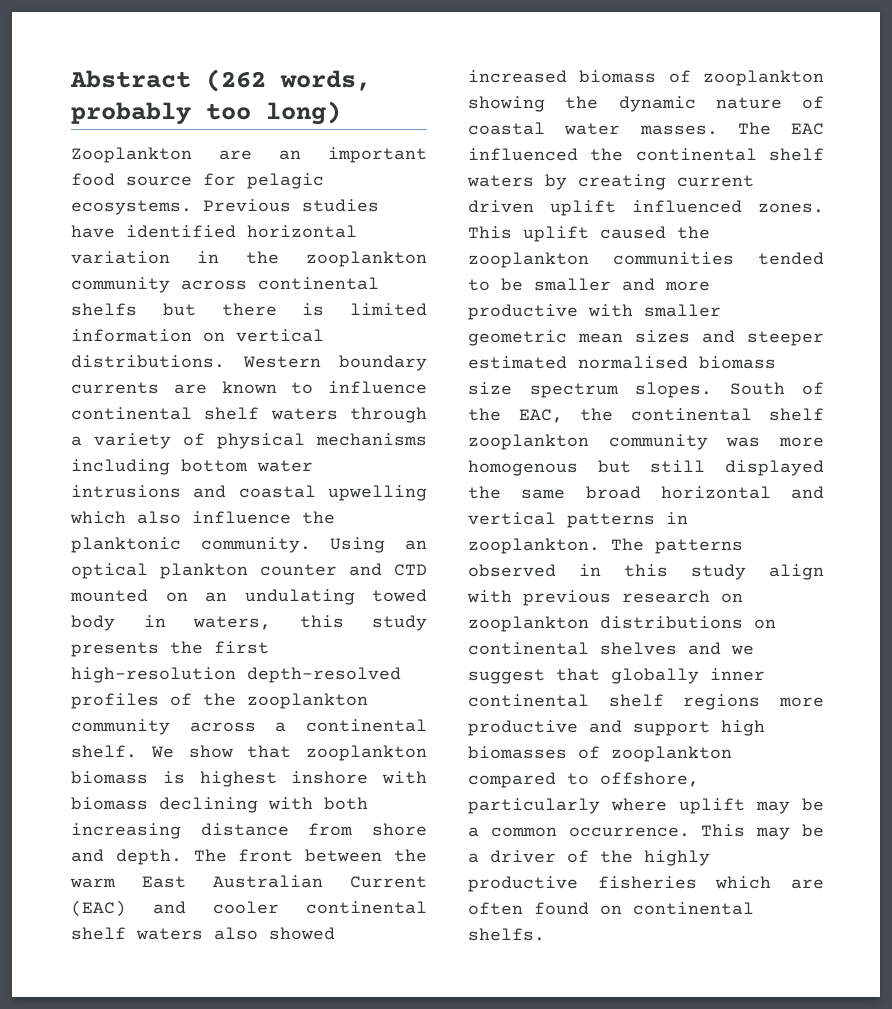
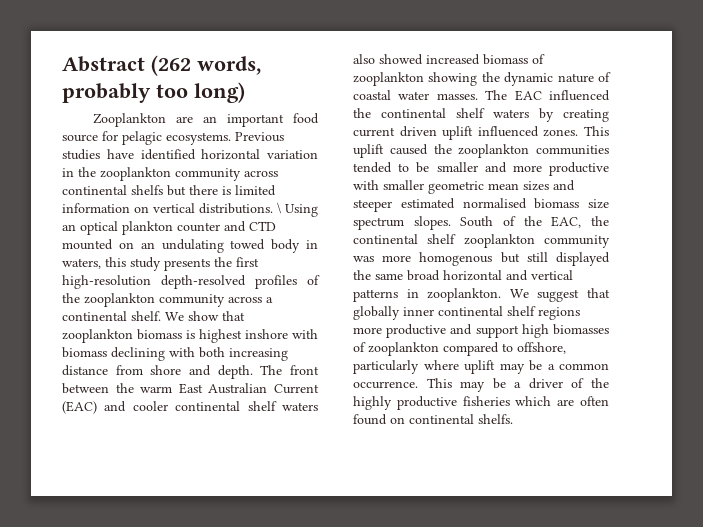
[242,355,427,371] [71,381,427,394] [71,407,427,423] [71,433,427,449] [71,459,313,475] [71,485,427,501] [70,511,335,524] [71,537,311,553] Western boundary currents are known to influence continental shelf waters through a variety of physical mechanisms including bottom water intrusions and coastal upwelling which also influence the planktonic community. -> [277,202,281,214] \
[611,538,743,554] [468,564,824,580] [467,590,743,606] [468,616,776,632] [468,642,754,655] The patterns observed in this study align with previous research on zooplankton distributions on continental shelves and we -> [509,289,529,298] We

